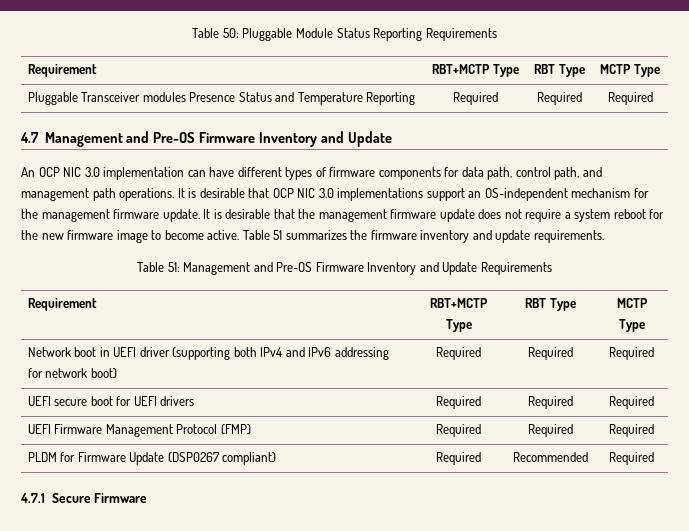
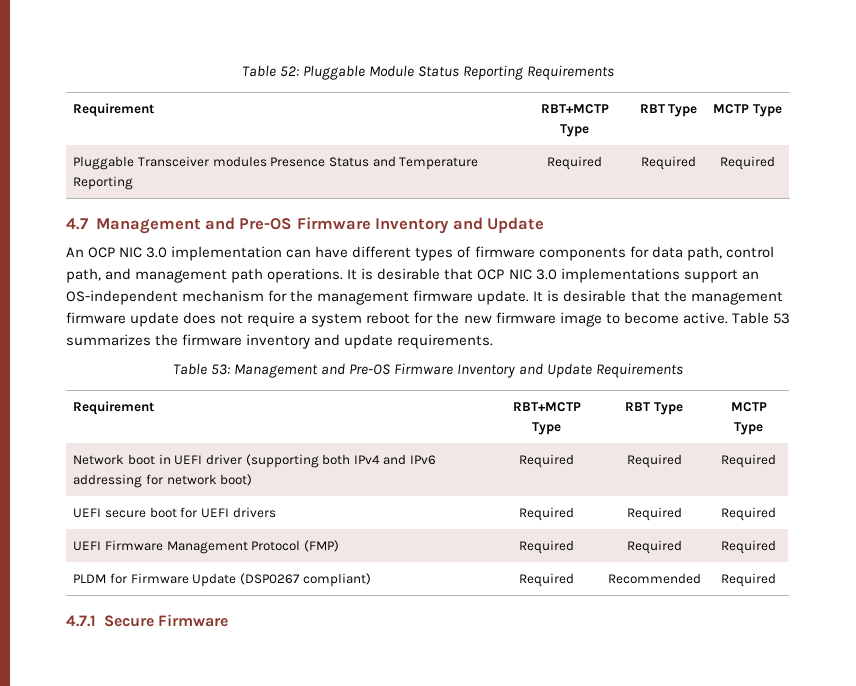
[192,28,239,38] Table 50: -> [241,65,299,77] Table 52:
[273,230,283,240] 51 -> [772,313,790,324] 53
[167,262,180,272] 51: -> [210,364,230,375] 53:

